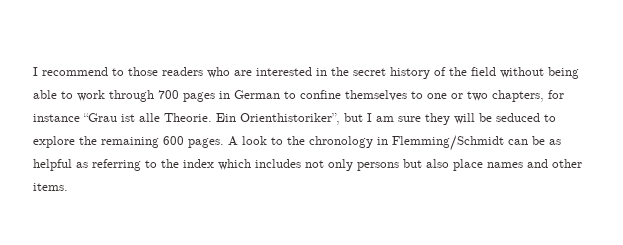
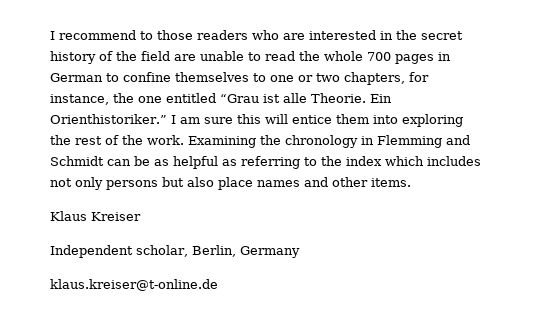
[500,67,579,79] [33,90,154,102] without being able to work through -> [174,51,363,61] are unable to read the whole
[33,114,80,122] instance -> [50,93,216,105] instance, the one entitled
[240,113,363,125] Orienthistoriker”, but -> [50,114,167,124] Orienthistoriker.”
[425,113,556,125] [33,135,504,151] they will be seduced to explore the remaining 600 pages. A look to the chronology in Flemming/Schmidt -> [236,114,463,127] [50,135,470,148] [50,156,104,166] this will entice them into exploring the rest of the work. Examining the chronology in Flemming and Schmidt
(68, 187) none -> [50,211,141,221] [50,245,300,258] [50,279,218,291] // Klaus Kreiser // Independent scholar, Berlin, Germany // klaus.kreiser@t-online.de

